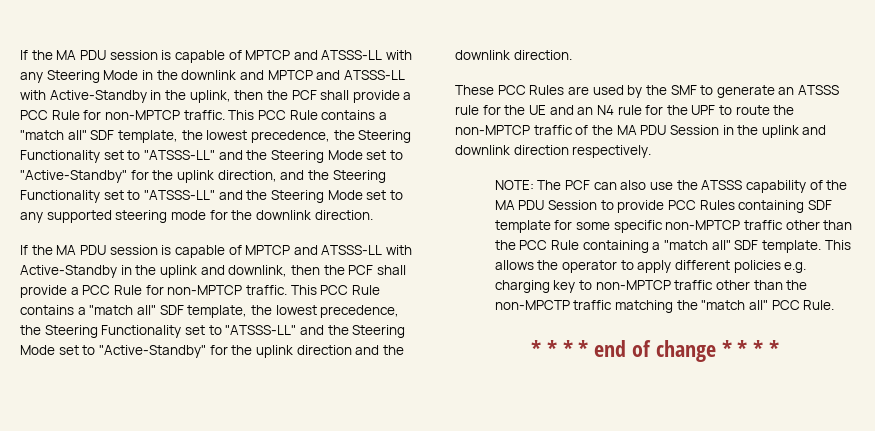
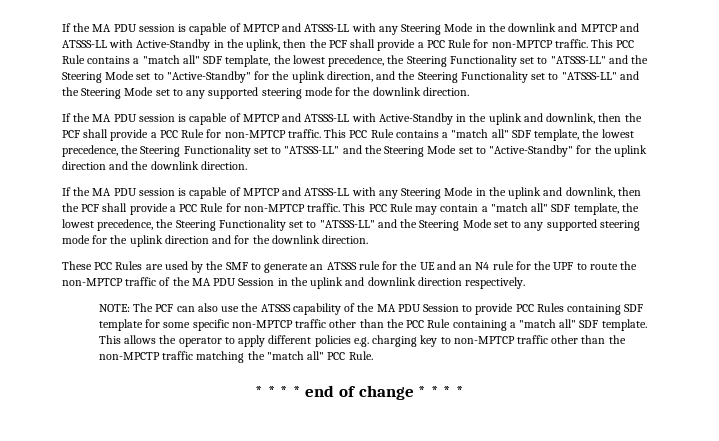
(572, 55) none -> [62,187,641,199] [62,203,639,215] [62,219,640,231] [62,235,369,247] // If the MA PDU session is capable of MPTCP and ATSSS-LL with any Steering Mode in the uplink and downlink, then the PCF shall provide a PCC Rule for non-MPTCP traffic. This PCC Rule may contain a "match all" SDF template, the lowest precedence, the Steering Functionality set to "ATSSS-LL" and the Steering Mode set to any supported steering mode for the uplink direction and for the downlink direction.

